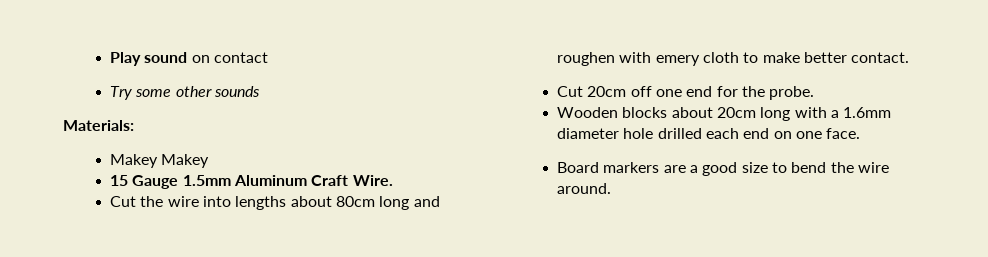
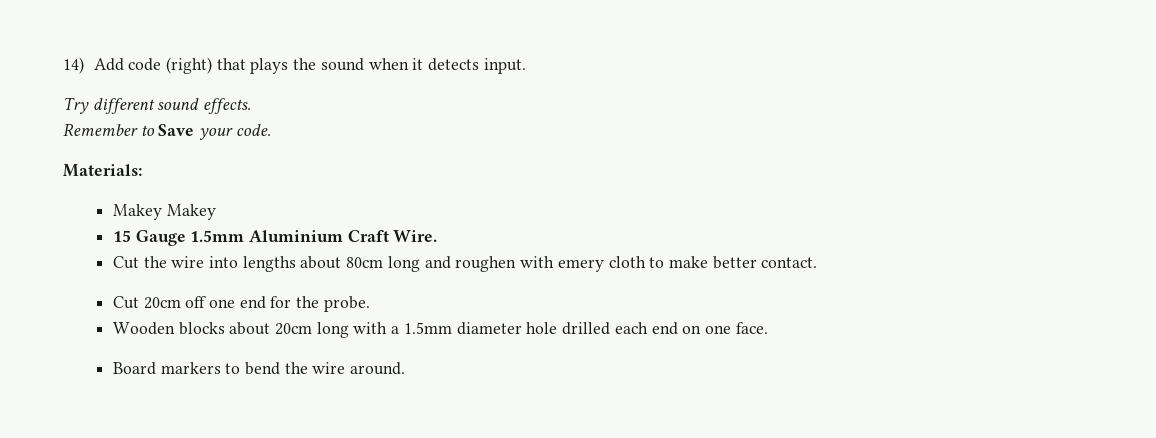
[110,52,268,66] [110,86,260,100] Play sound on contact // Try some other sounds -> [63,57,526,74] [63,97,252,114] [63,123,271,140] 14) Add code (right) that plays the sound when it detects input. // Try different sound effects. // Remember to Save your code.
[233,175,307,186] Aluminum -> [248,230,343,242] Aluminium
[843,107,892,118] 1.6mm -> [403,322,452,334] 1.5mm
[663,162,768,176] are a good size -> (221, 368) none

